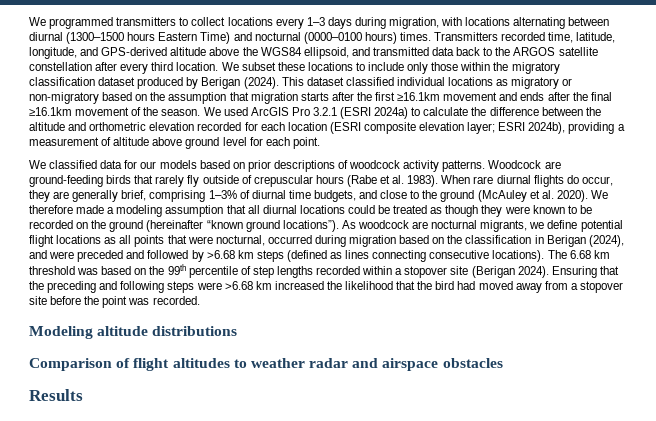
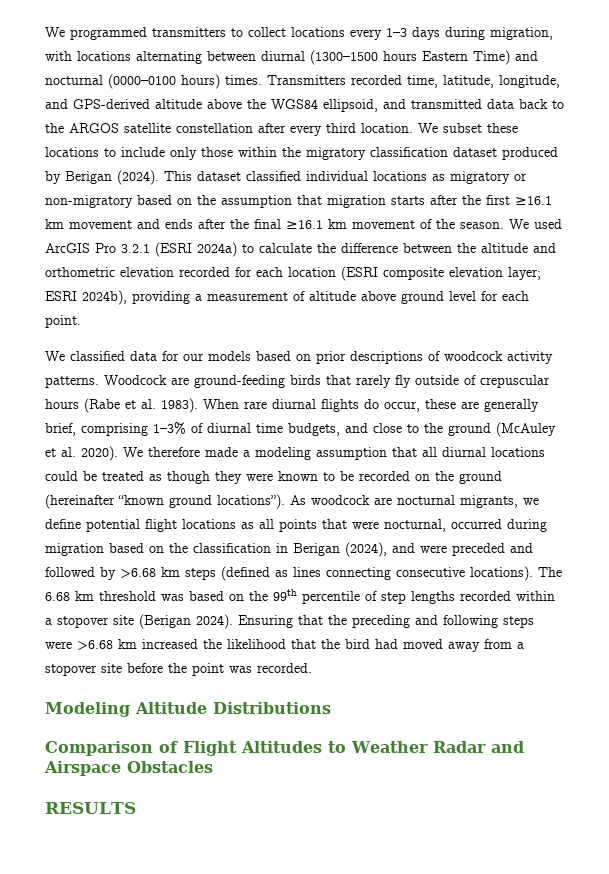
[397,92,441,101] ≥16.1km -> [515,196,552,205] [45,219,64,229] ≥16.1 km
[29,107,72,116] ≥16.1km -> [286,219,347,229] ≥16.1 km
[29,190,50,202] they -> [425,399,456,409] these
[97,326,238,336] altitude distributions -> [135,702,331,714] Altitude Distributions
[133,358,503,371] [29,389,83,401] flight altitudes to weather radar and airspace obstacles // Results -> [183,741,524,756] [44,761,213,776] [45,802,136,814] Flight Altitudes to Weather Radar and Airspace Obstacles // RESULTS

